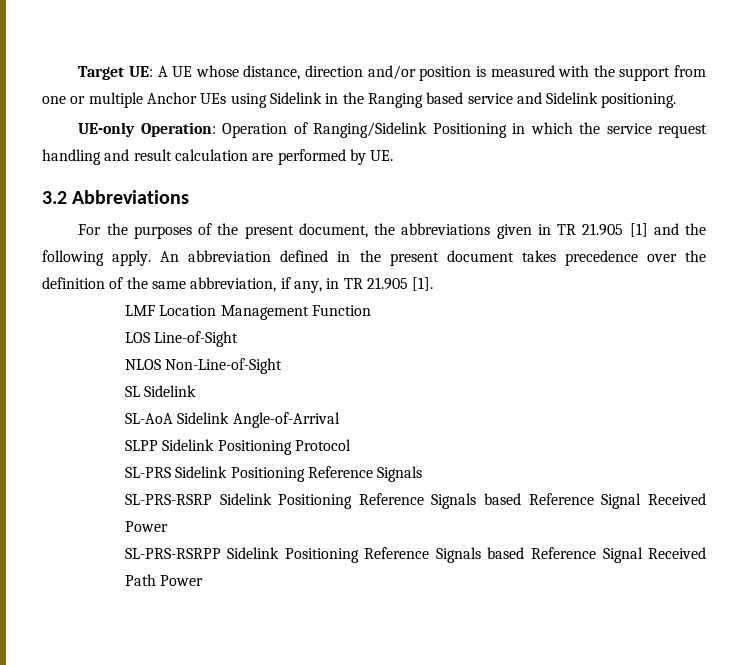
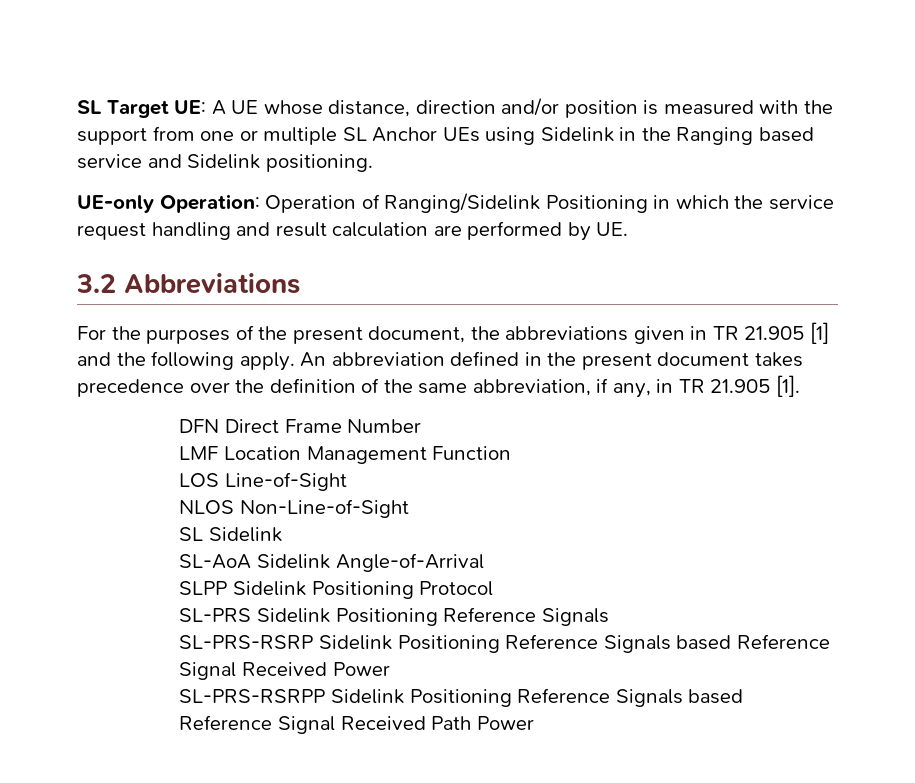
(78, 73) none -> [77,100,101,114] SL
(143, 100) none -> [342,127,367,141] SL
(434, 284) none -> [179,419,422,433] // DFN Direct Frame Number

